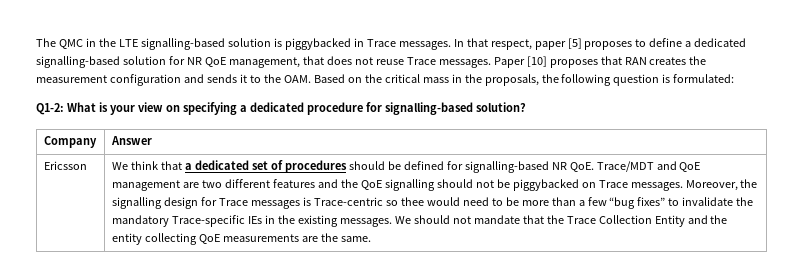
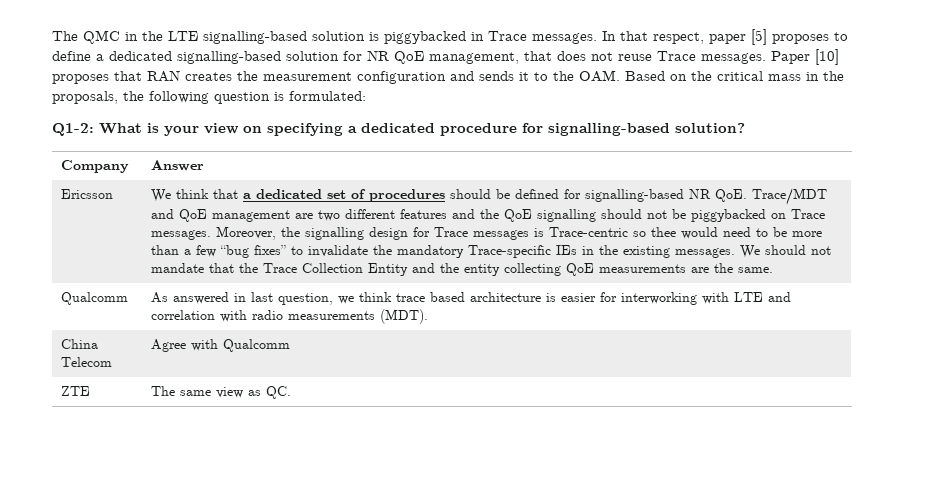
(371, 239) none -> [61,292,129,305] [151,292,792,305] [151,309,429,324] [61,339,99,349] [61,357,113,367] [151,339,291,352] [61,386,91,396] [151,386,292,399] // Qualcomm | As answered in last question, we think trace based architecture is easier for interworking with LTE and correlation with radio measurements (MDT). // China Telecom | Agree with Qualcomm // ZTE | The same view as QC.

